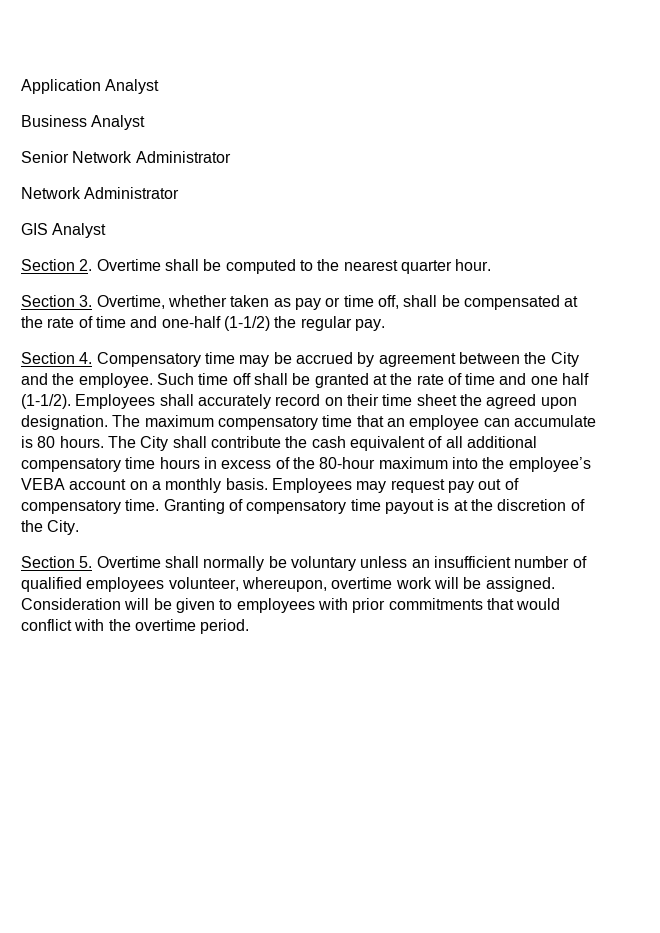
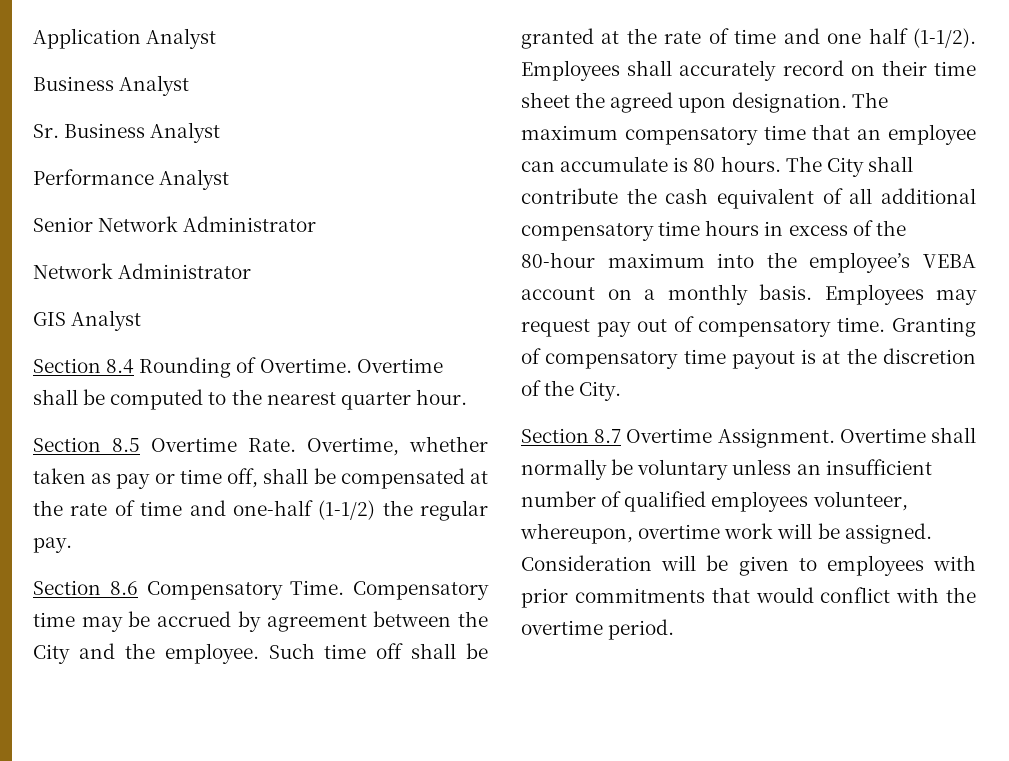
(146, 122) none -> [33,122,221,143] [33,169,230,190] // Sr. Business Analyst // Performance Analyst
[79,259,93,271] 2. -> [106,357,352,378] 8.4 Rounding of Overtime.
[79,295,93,307] 3. -> [112,437,296,452] 8.5 Overtime Rate.
[79,352,93,364] 4. -> [109,580,345,600] 8.6 Compensatory Time.
[79,556,93,568] 5. -> [594,428,835,448] 8.7 Overtime Assignment.

